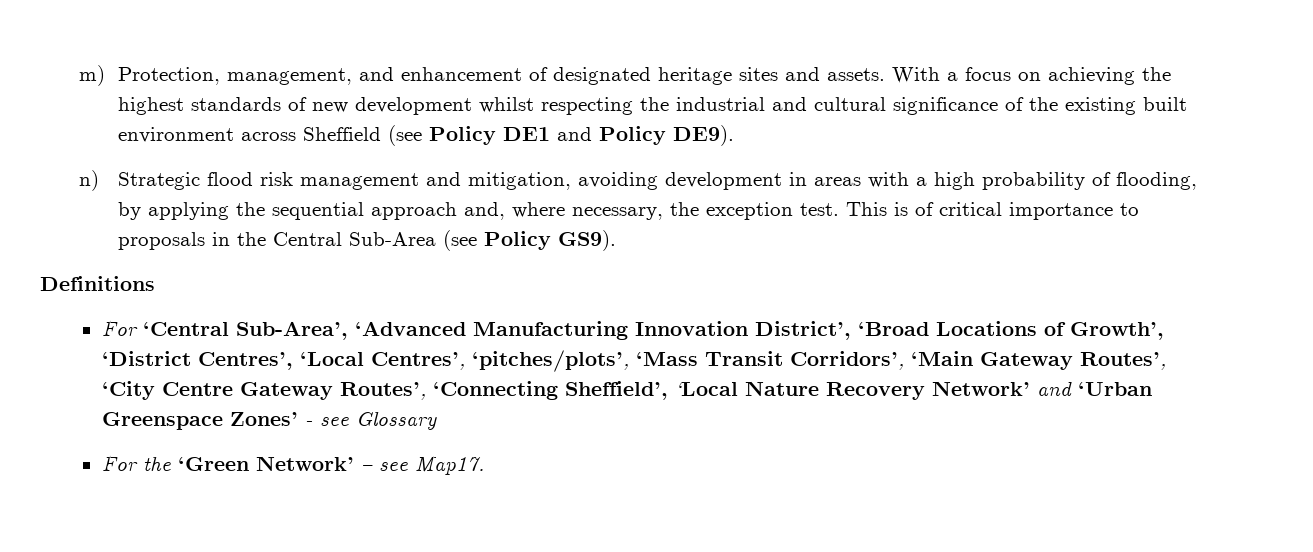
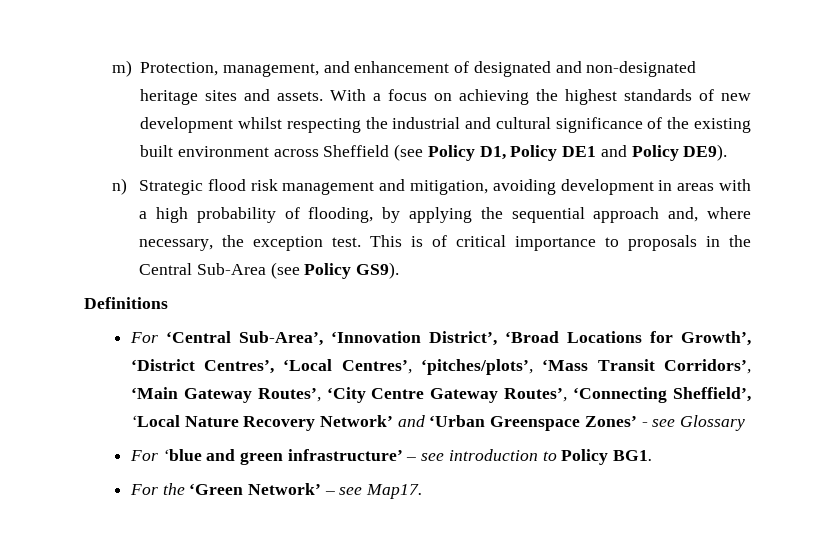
(652, 76) none -> [555,61,697,77] and non-designated
(497, 135) none -> [479,145,558,161] D1, Policy
[354,321,748,340] ‘Advanced Manufacturing Innovation -> [330,331,421,343] ‘Innovation
[1043,322,1066,336] of -> [649,331,673,343] for
(437, 420) none -> [129,449,653,465] // For ‘blue and green infrastructure’ – see introduction to Policy BG1.

